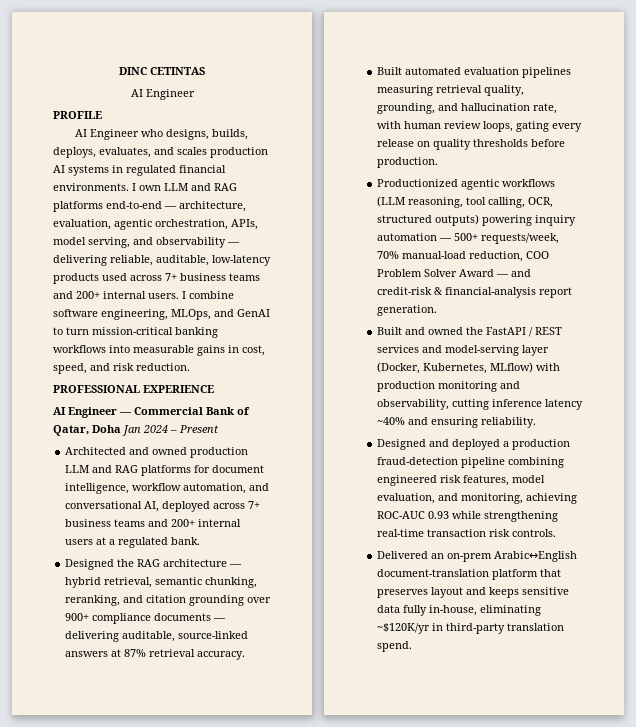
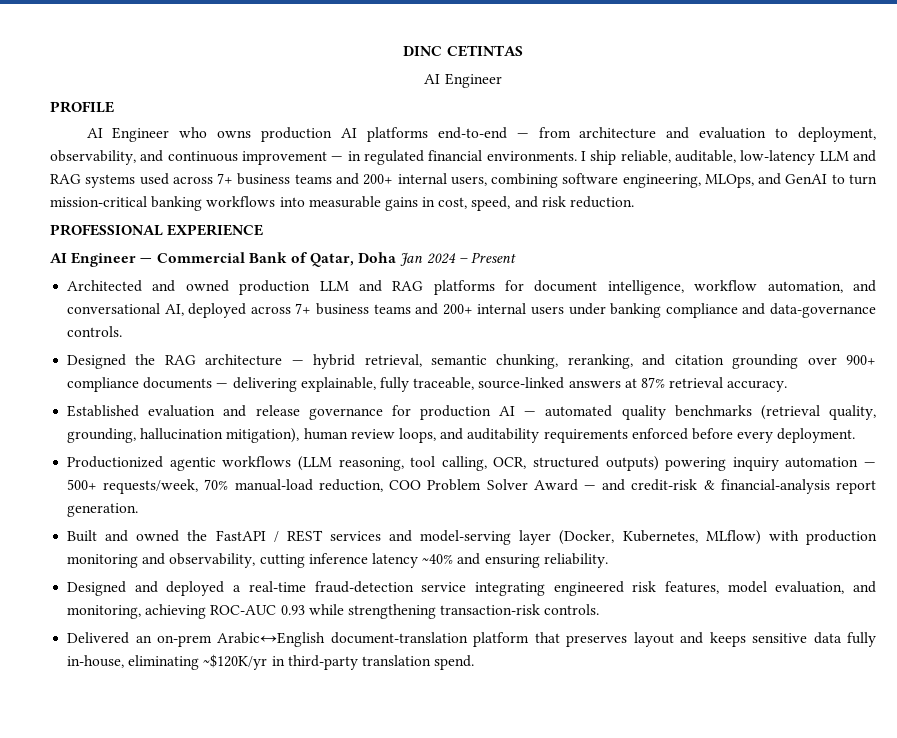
[165,129,248,140] [53,147,268,158] [53,165,109,176] designs, builds, deploys, evaluates, and scales production AI systems -> [217,127,876,142] [50,150,344,165] owns production AI platforms end-to-end — from architecture and evaluation to deployment, observability, and continuous improvement —
[139,183,237,191] [53,201,246,212] [53,219,258,230] [53,237,240,248] [53,255,271,266] [53,273,99,284] own LLM and RAG platforms end-to-end — architecture, evaluation, agentic orchestration, APIs, model serving, and observability — delivering reliable, auditable, low-latency products -> [590,150,877,165] [50,174,136,188] ship reliable, auditable, low-latency LLM and RAG systems
[148,291,234,299] users. I combine -> [450,173,559,188] users, combining
[96,537,201,548] at a regulated bank. -> [568,303,877,318] [67,326,123,337] under banking compliance and data-governance controls.
[122,631,176,642] auditable, -> [300,377,475,392] explainable, fully traceable,
[377,67,572,78] [377,85,525,96] [377,103,558,114] [377,121,583,132] [377,139,566,150] [377,157,439,168] Built automated evaluation pipelines measuring retrieval quality, grounding, and hallucination rate, with human review loops, gating every release on quality thresholds before production. -> [67,405,876,420] [67,428,856,443] Established evaluation and release governance for production AI — automated quality benchmarks (retrieval quality, grounding, hallucination mitigation), human review loops, and auditability requirements enforced before every deployment.
[512,439,571,450] [377,457,565,468] production fraud-detection pipeline combining -> [248,581,545,596] real-time fraud-detection service integrating
[377,529,511,537] real-time transaction risk -> [440,604,541,615] transaction-risk

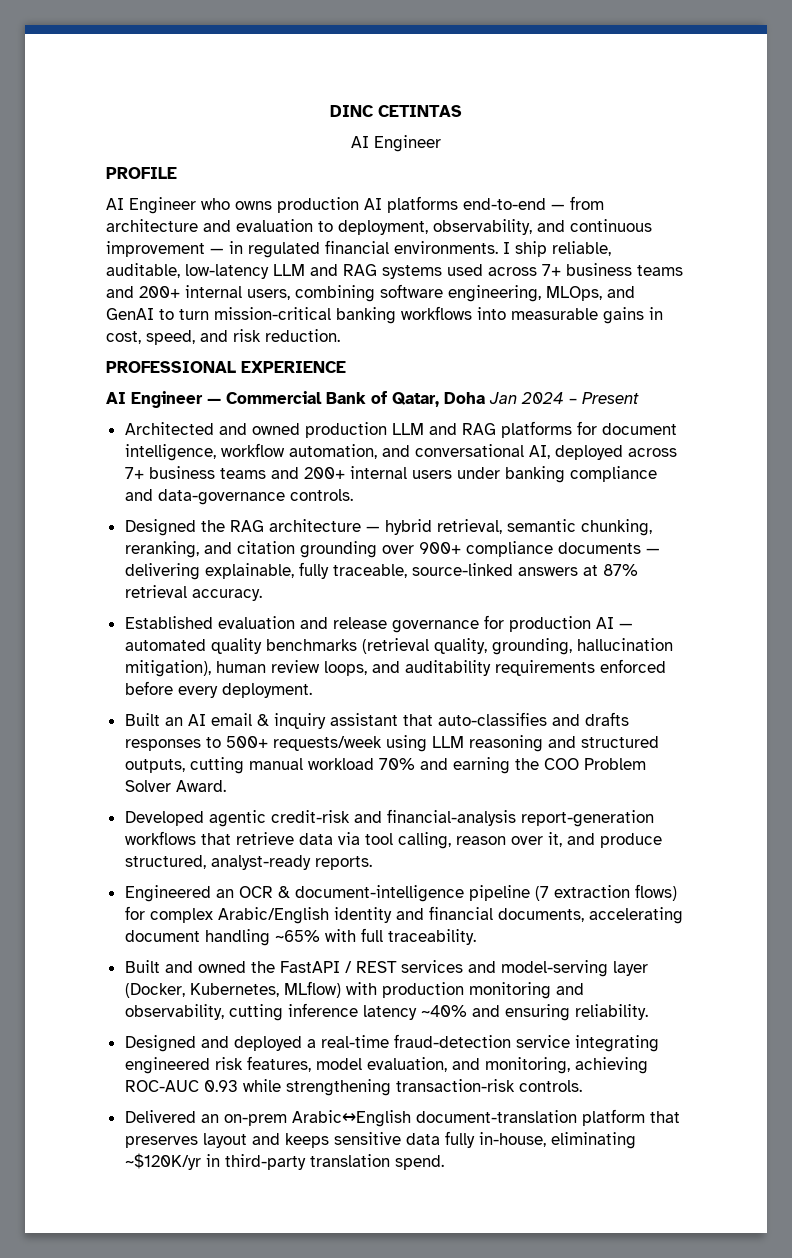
[67,456,876,471] [67,479,876,494] [67,503,139,517] Productionized agentic workflows (LLM reasoning, tool calling, OCR, structured outputs) powering inquiry automation — 500+ requests/week, 70% manual-load reduction, COO Problem Solver Award — and credit-risk & financial-analysis report generation. -> [124,712,629,729] [124,735,659,752] [124,757,646,774] [124,780,226,792] [124,809,654,827] [124,831,662,849] [124,855,372,870] [124,884,677,902] [124,906,683,924] [124,928,476,946] Built an AI email & inquiry assistant that auto-classifies and drafts responses to 500+ requests/week using LLM reasoning and structured outputs, cutting manual workload 70% and earning the COO Problem Solver Award. // Developed agentic credit-risk and financial-analysis report-generation workflows that retrieve data via tool calling, reason over it, and produce structured, analyst-ready reports. // Engineered an OCR & document-intelligence pipeline (7 extraction flows) for complex Arabic/English identity and financial documents, accelerating document handling ~65% with full traceability.

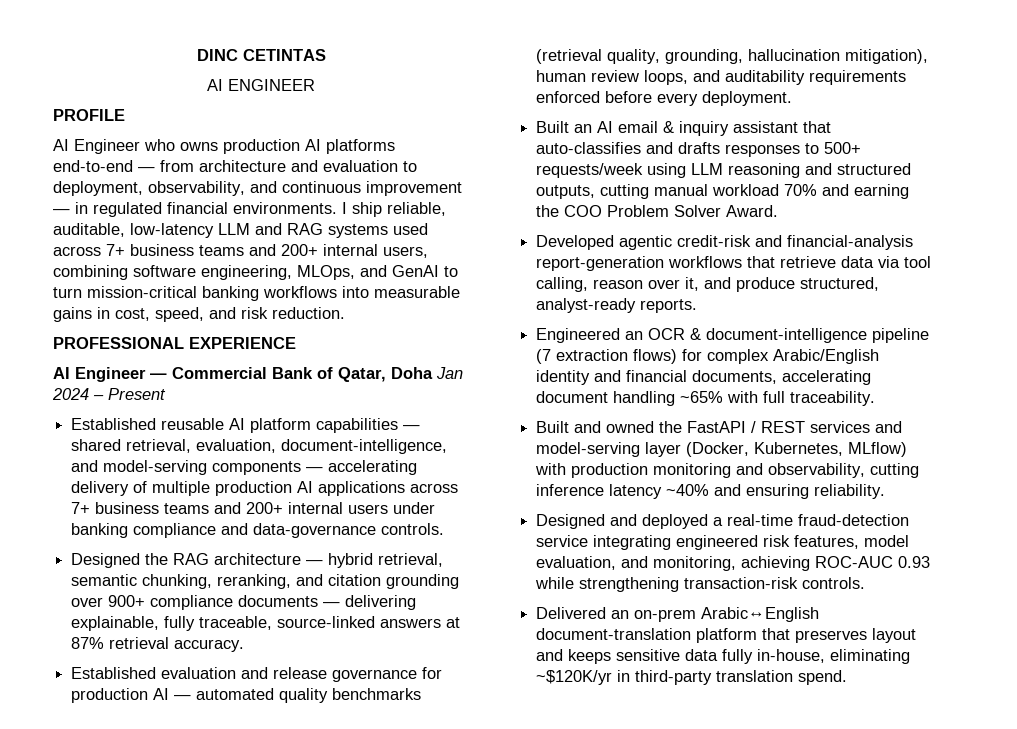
[374,135,441,152] Engineer -> [228,79,315,91] ENGINEER
[124,421,677,438] [124,443,623,461] Architected and owned production LLM and RAG platforms for document intelligence, workflow automation, and conversational AI, deployed -> [71,418,421,433] [71,439,448,454] [71,460,418,475] [71,481,406,496] Established reusable AI platform capabilities — shared retrieval, evaluation, document-intelligence, and model-serving components — accelerating delivery of multiple production AI applications

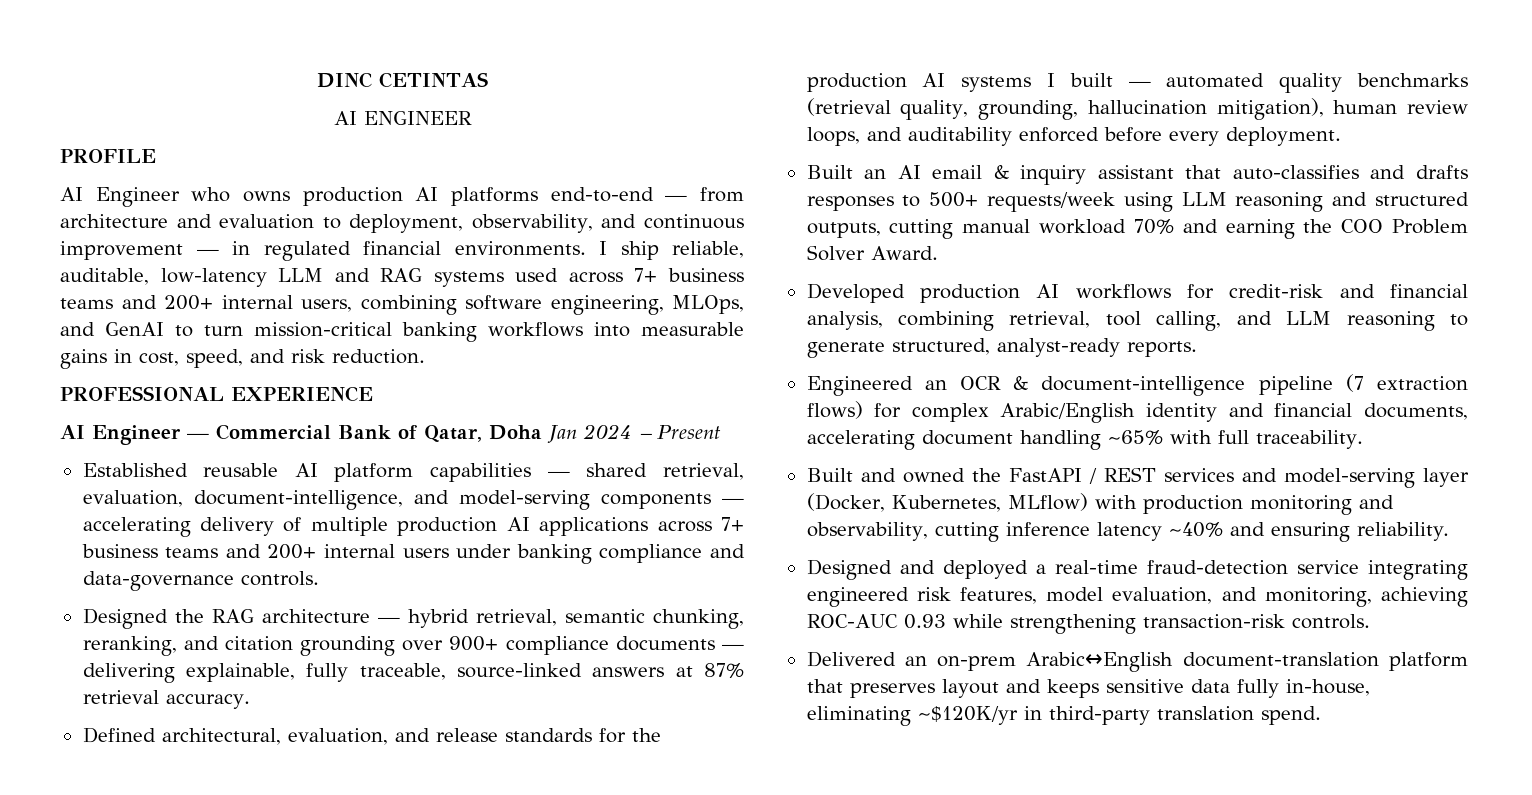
[71,667,443,682] [71,688,170,703] Established evaluation and release governance for production AI -> [82,727,661,745] [806,73,1113,92] Defined architectural, evaluation, and release standards for the production AI systems I built
[809,70,907,85] requirements -> (1012, 136) none
[619,235,914,250] [536,256,932,271] [536,277,796,292] agentic credit-risk and financial-analysis report-generation workflows that retrieve data via tool calling, reason over it, and produce -> [919,284,1468,303] [806,311,1468,331] [806,341,885,358] production AI workflows for credit-risk and financial analysis, combining retrieval, tool calling, and LLM reasoning to generate

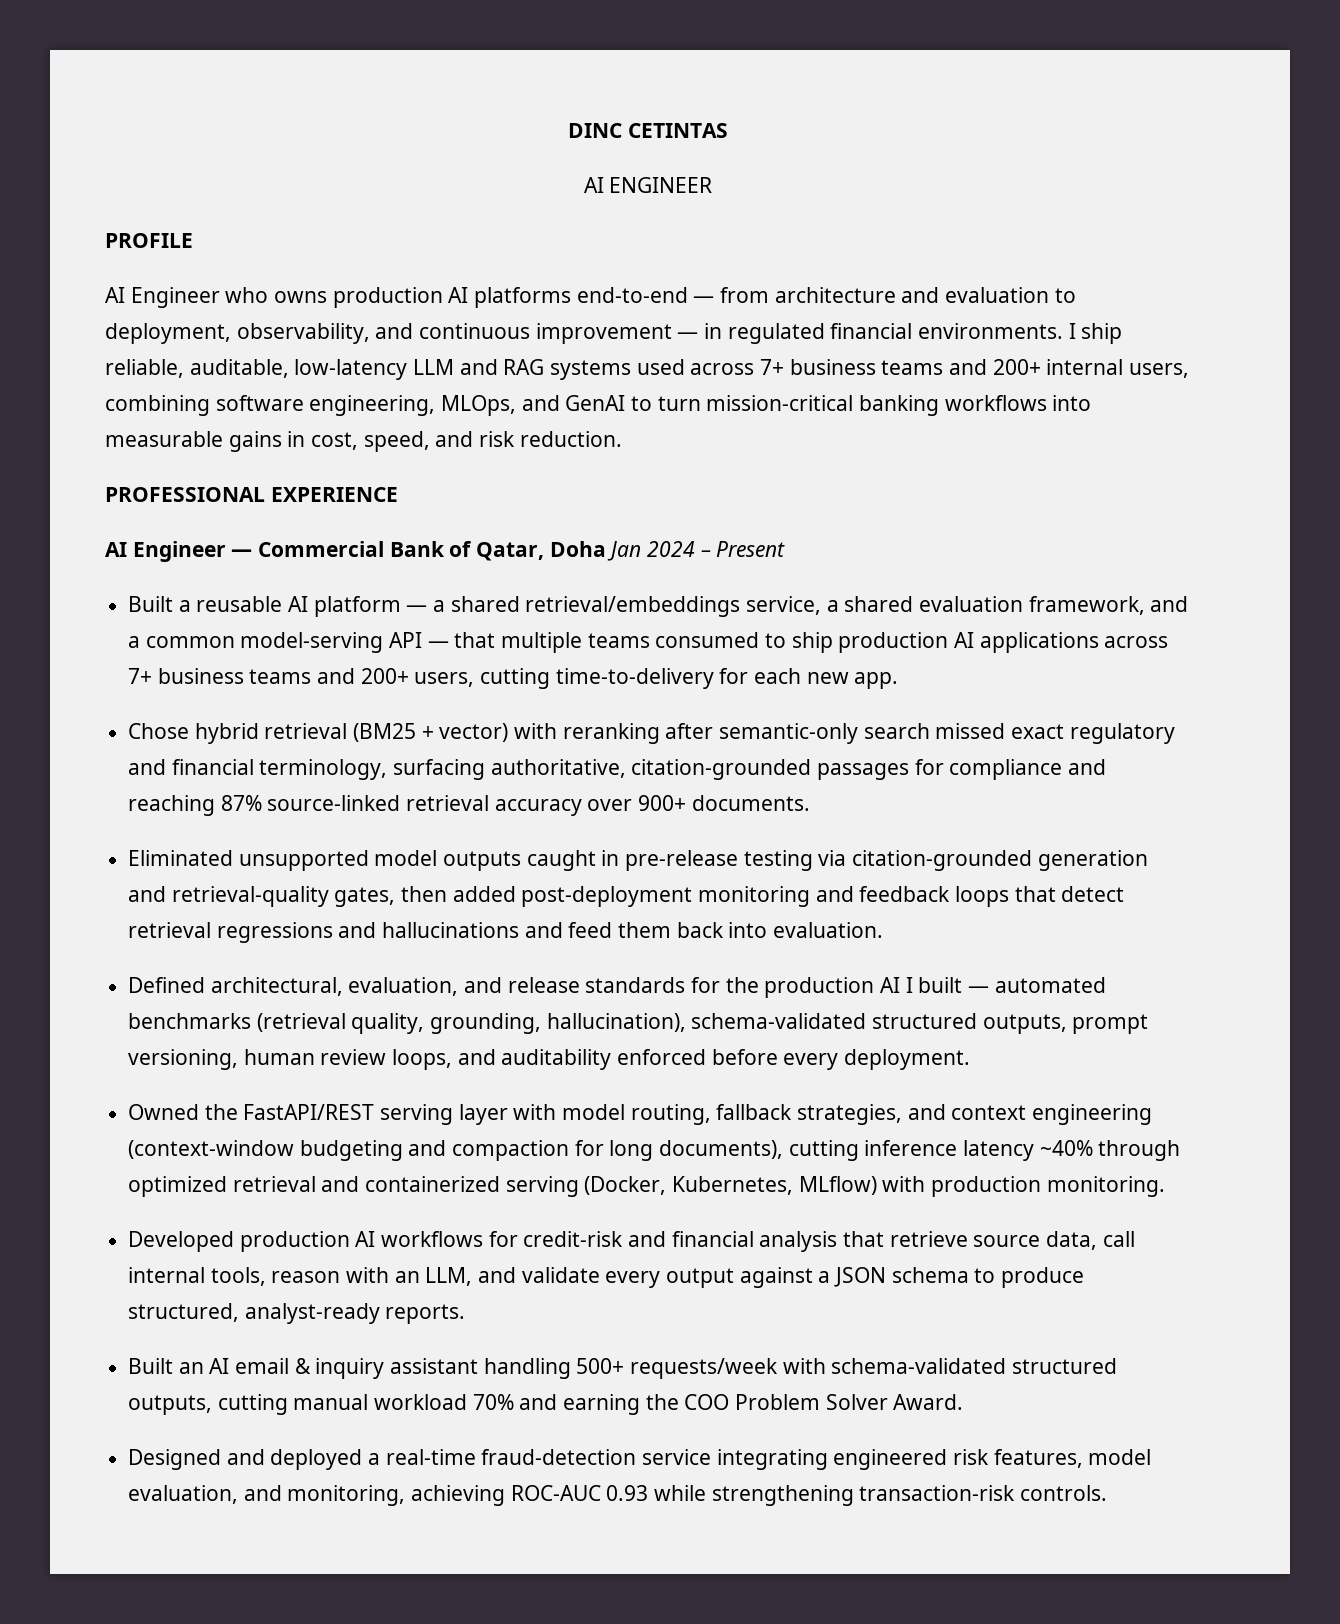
[82,463,188,477] Established -> [128,596,191,612] Built a
[430,463,744,482] [82,490,745,510] [82,517,388,537] capabilities — shared retrieval, evaluation, document-intelligence, and model-serving components — accelerating delivery of multiple -> [406,596,1189,617] [128,632,833,653] — a shared retrieval/embeddings service, a shared evaluation framework, and a common model-serving API — that multiple teams consumed to ship
[323,544,746,564] [82,571,319,591] [82,608,744,629] [82,636,744,656] [82,663,745,683] [82,690,250,709] internal users under banking compliance and data-governance controls. // Designed the RAG architecture — hybrid retrieval, semantic chunking, reranking, and citation grounding over 900+ compliance documents — delivering explainable, fully traceable, source-linked answers at 87% retrieval accuracy. -> [414,668,899,689] [128,723,1175,744] [128,759,1107,780] [128,795,810,816] [128,850,1148,871] [128,886,1125,907] [128,922,884,943] users, cutting time-to-delivery for each new app. // Chose hybrid retrieval (BM25 + vector) with reranking after semantic-only search missed exact regulatory and financial terminology, surfacing authoritative, citation-grounded passages for compliance and reaching 87% source-linked retrieval accuracy over 900+ documents. // Eliminated unsupported model outputs caught in pre-release testing via citation-grounded generation and retrieval-quality gates, then added post-deployment monitoring and feedback loops that detect retrieval regressions and hallucinations and feed them back into evaluation.
[961,76,1032,92] systems -> (901, 985) none
[1279,73,1343,93] quality -> (1106, 985) none
[1087,98,1324,120] hallucination mitigation), -> [546,1013,1149,1034] [128,1049,239,1070] hallucination), schema-validated structured outputs, prompt versioning,
(1341, 136) none -> [128,1104,1153,1125] [128,1140,1181,1161] [128,1176,1165,1197] [128,1231,1135,1252] [128,1267,1085,1288] [128,1303,466,1324] // Owned the FastAPI/REST serving layer with model routing, fallback strategies, and context engineering (context-window budgeting and compaction for long documents), cutting inference latency ~40% through optimized retrieval and containerized serving (Docker, Kubernetes, MLflow) with production monitoring. // Developed production AI workflows for credit-risk and financial analysis that retrieve source data, call internal tools, reason with an LLM, and validate every output against a JSON schema to produce structured, analyst-ready reports.
[1185,165,1468,180] [806,192,1368,212] that auto-classifies and drafts responses to 500+ requests/week using LLM reasoning and -> [483,1358,1007,1379] handling 500+ requests/week with schema-validated
[806,283,1468,303] [806,311,1468,331] [806,338,1197,358] [806,374,1468,396] [806,401,1468,423] [806,430,1363,450] [806,467,1469,488] [806,493,1394,515] [806,522,1450,542] // Developed production AI workflows for credit-risk and financial analysis, combining retrieval, tool calling, and LLM reasoning to generate structured, analyst-ready reports. // Engineered an OCR & document-intelligence pipeline (7 extraction flows) for complex Arabic/English identity and financial documents, accelerating document handling ~65% with full traceability. // Built and owned the FastAPI / REST services and model-serving layer (Docker, Kubernetes, MLflow) with production monitoring and observability, cutting inference latency ~40% and ensuring reliability. -> (964, 1402) none
[806,651,1468,672] [806,679,1370,698] [806,706,1321,726] // Delivered an on-prem Arabic↔English document-translation platform that preserves layout and keeps sensitive data fully in-house, eliminating ~$120K/yr in third-party translation spend. -> (1108, 1493) none

